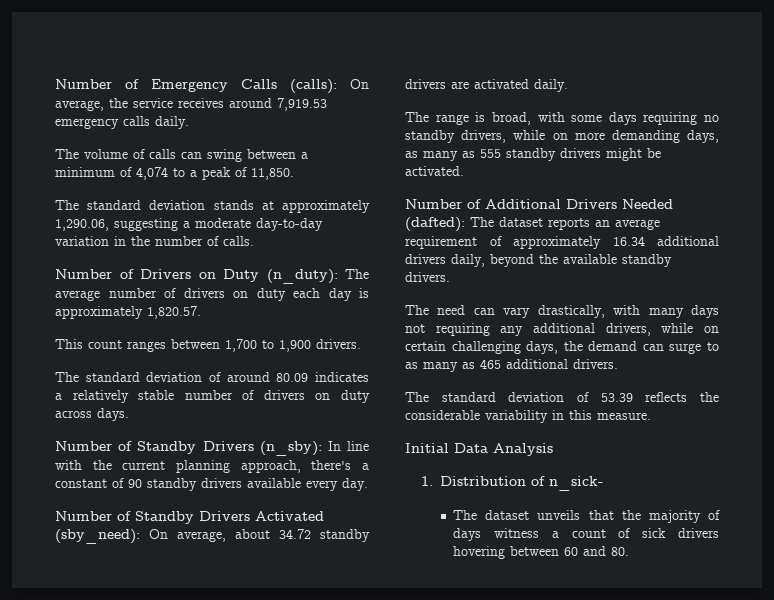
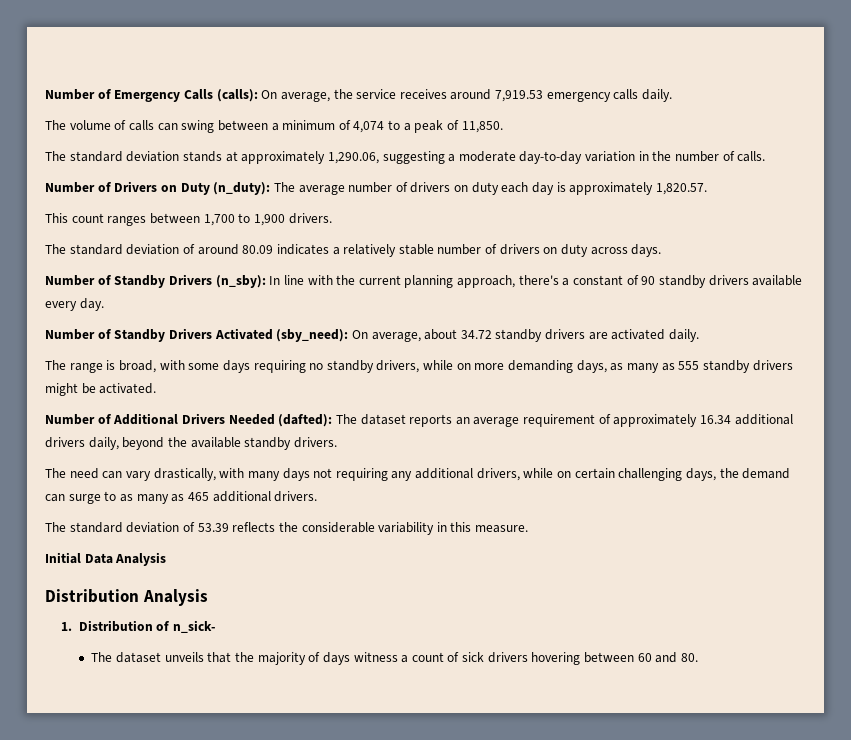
(553, 449) none -> [45,589,208,606] // Distribution Analysis

